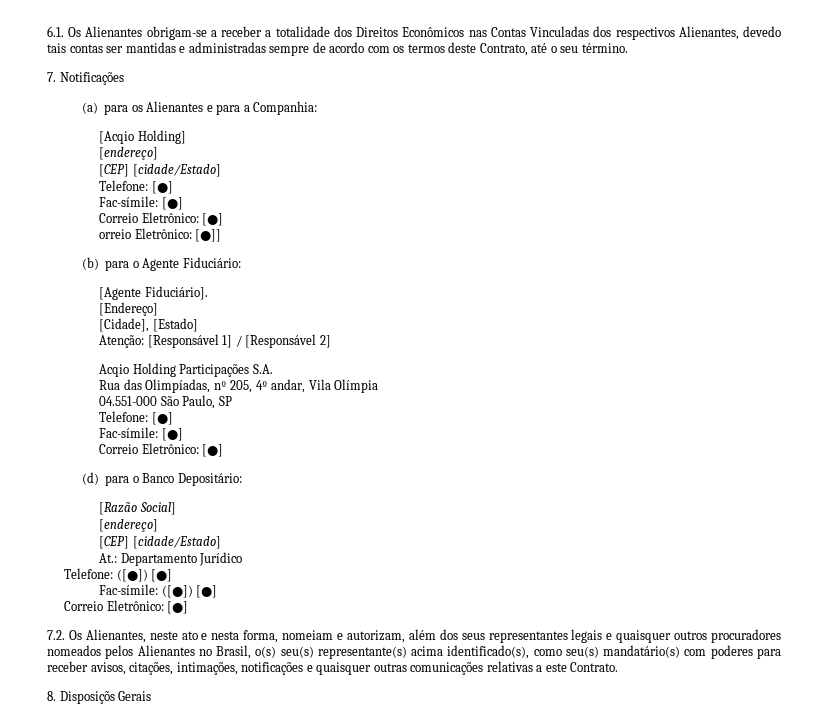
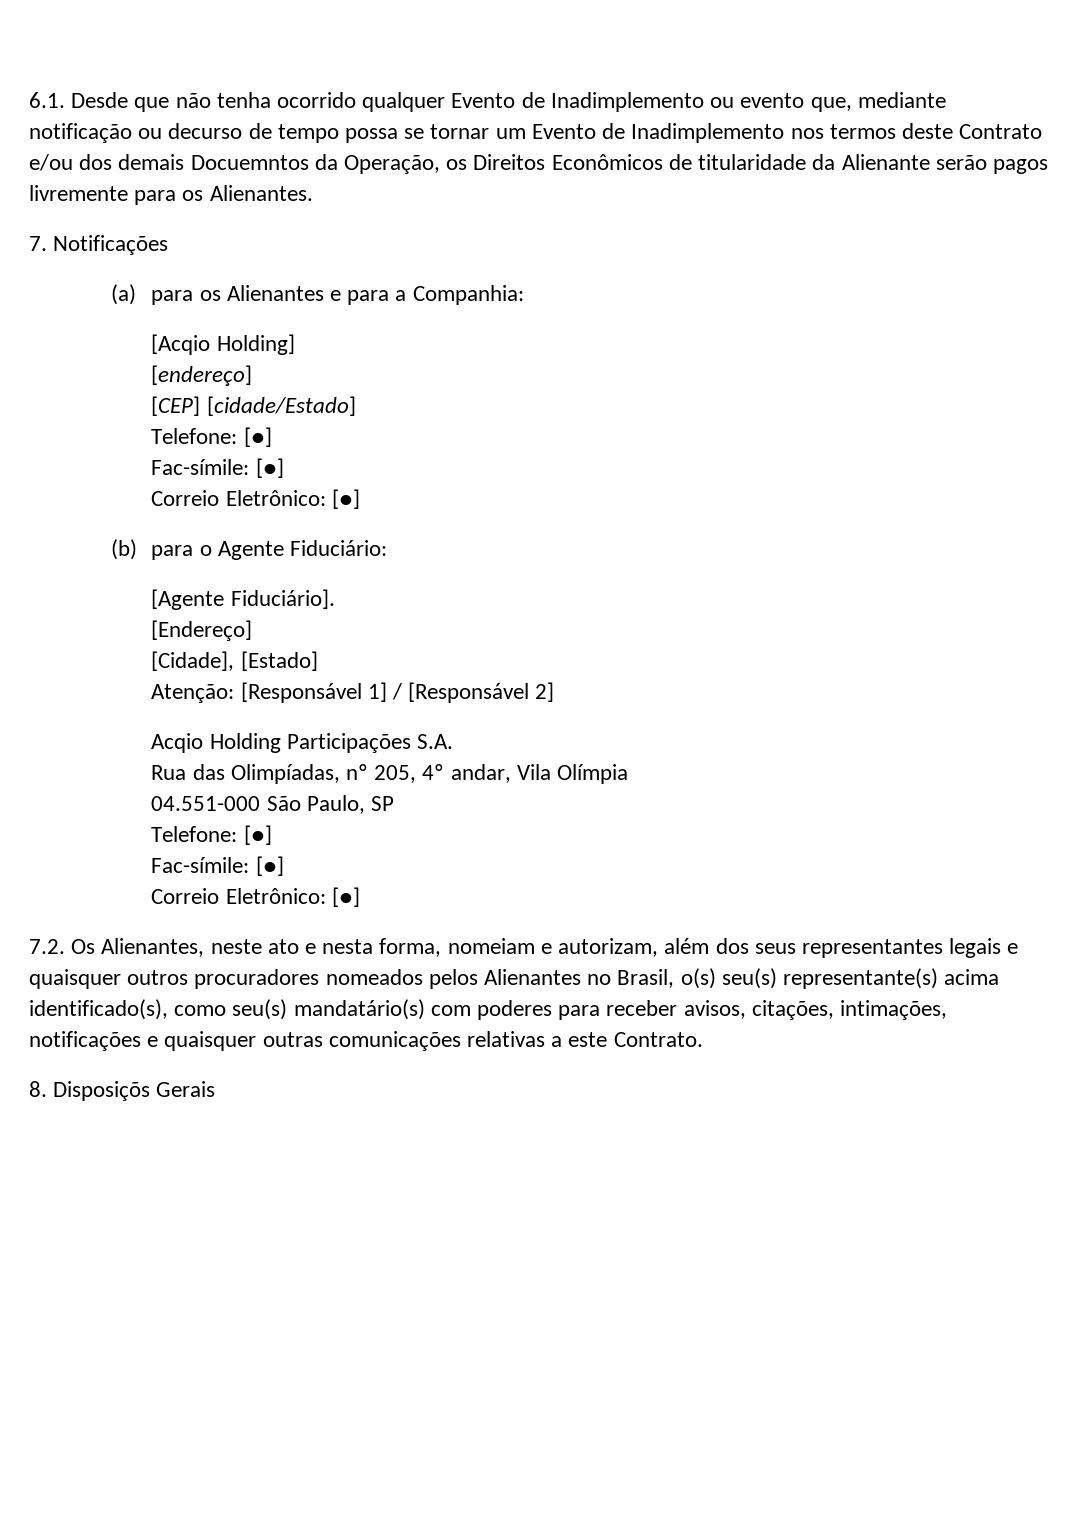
[68,26,782,40] [47,42,628,56] Os Alienantes obrigam-se a receber a totalidade dos Direitos Econômicos nas Contas Vinculadas dos respectivos Alienantes, devedo tais contas ser mantidas e administradas sempre de acordo com os termos deste Contrato, até o seu término. -> [71,92,946,112] [29,123,1043,143] [29,154,1048,174] [29,185,313,205] Desde que não tenha ocorrido qualquer Evento de Inadimplemento ou evento que, mediante notificação ou decurso de tempo possa se tornar um Evento de Inadimplemento nos termos deste Contrato e/ou dos demais Docuemntos da Operação, os Direitos Econômicos de titularidade da Alienante serão pagos livremente para os Alienantes.
[99,228,222,242] // orreio Eletrônico: [●]] -> (360, 499) none
[81,472,242,486] [99,502,176,515] [99,519,159,532] [99,536,221,549] [99,552,243,566] [64,568,173,582] [99,584,218,598] [64,600,189,614] // (d) para o Banco Depositário: // [Razão Social] // [endereço] // [CEP] [cidade/Estado] // At.: Departamento Jurídico // Telefone: ([●]) [●] // Fac-símile: ([●]) [●] // Correio Eletrônico: [●] -> (360, 897) none

